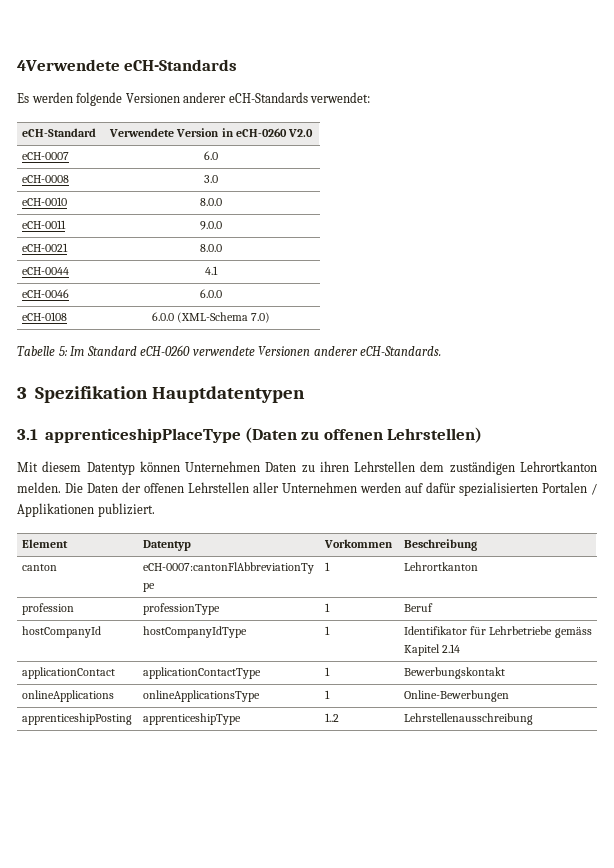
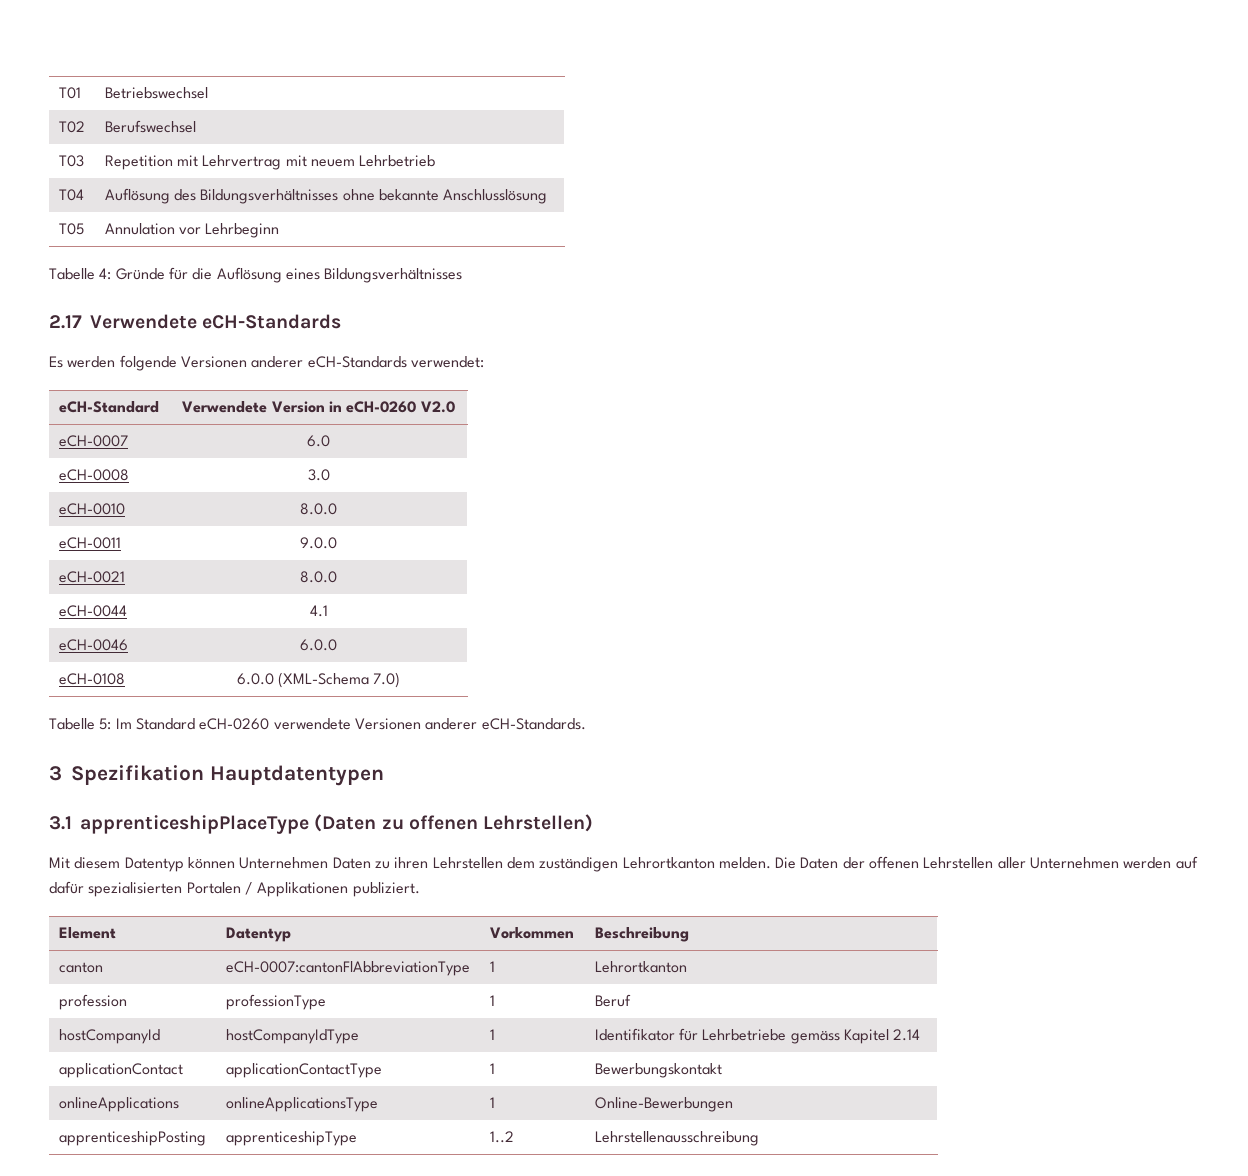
[17,59,120,71] 4Verwendete -> [58,87,81,99] [104,87,208,99] [58,121,85,133] [104,120,196,133] [58,155,84,167] [104,155,436,170] [58,189,84,201] [104,188,548,204] [58,223,84,235] [104,223,280,238] [49,267,463,283] [49,314,197,329] T01 | Betriebswechsel // T02 | Berufswechsel // T03 | Repetition mit Lehrvertrag mit neuem Lehrbetrieb // T04 | Auflösung des Bildungsverhältnisses ohne bekannte Anschlusslösung // T05 | Annulation vor Lehrbeginn // Tabelle 4: Gründe für die Auflösung eines Bildungsverhältnisses // 2.17 Verwendete

